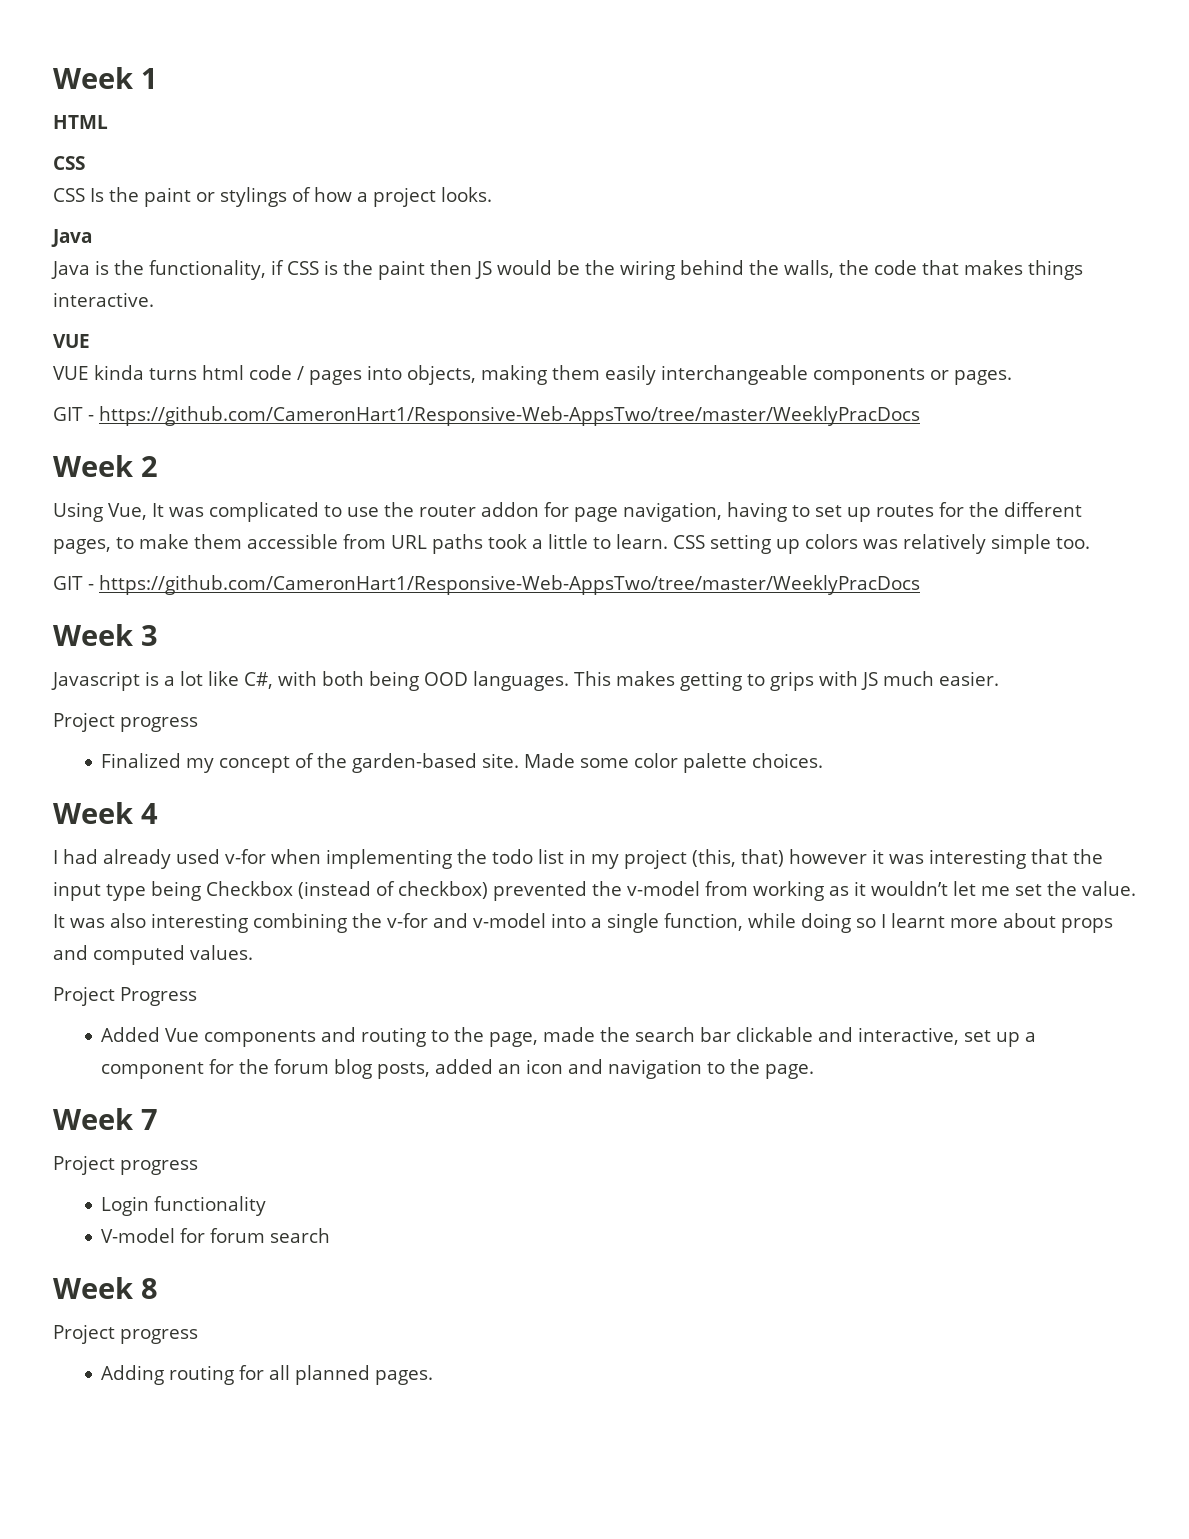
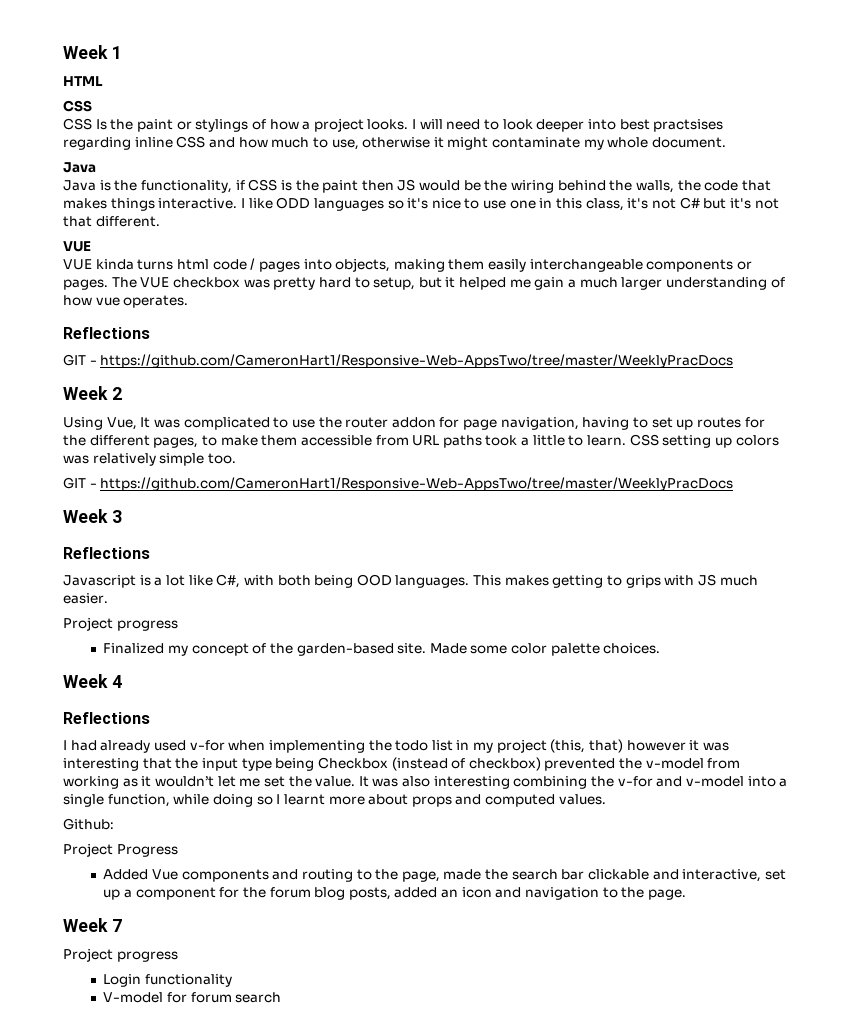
(492, 194) none -> [412,119,724,132] [63,136,727,150] I will need to look deeper into best practsises regarding inline CSS and how much to use, otherwise it might contaminate my whole document.
(154, 299) none -> [240,197,779,211] [63,216,160,227] I like ODD languages so it's nice to use one in this class, it's not C# but it's not that different.
(1012, 377) none -> [111,277,785,290] [63,295,189,308] [63,327,150,339] The VUE checkbox was pretty hard to setup, but it helped me gain a much larger understanding of how vue operates. // Reflections
(158, 635) none -> [63,547,150,559] // Reflections
(158, 813) none -> [63,712,150,724] // Reflections
(253, 952) none -> [63,818,114,830] // Github:
[53,1277,158,1299] [53,1324,198,1344] [101,1365,434,1385] // Week 8 // Project progress // Adding routing for all planned pages. -> (282, 997) none

